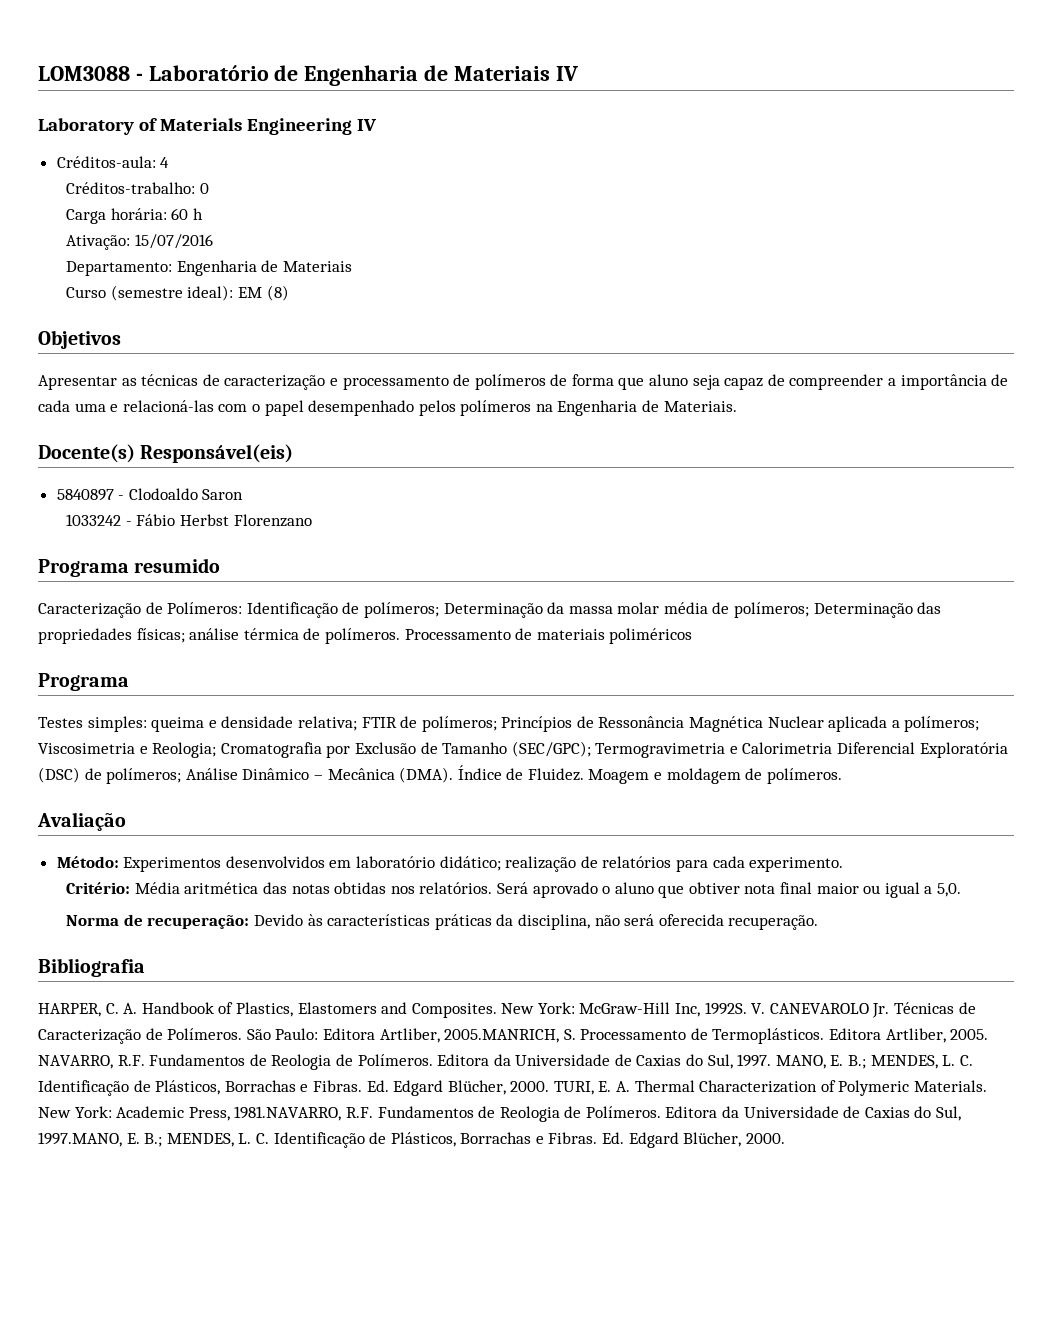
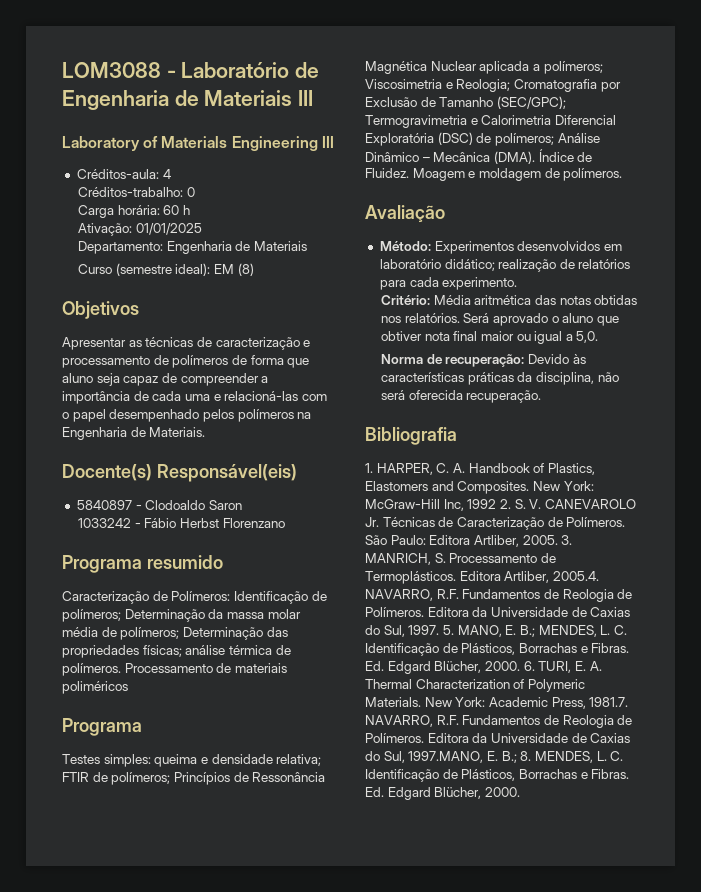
[555,66,578,81] IV -> [298,90,314,106] III
[356,119,377,131] IV -> [321,136,334,148] III
[134,234,213,249] 15/07/2016 -> [135,223,202,235] 01/01/2025
(145, 967) none -> [365,463,373,473] 1.
[704,1002,747,1015] 1992S. -> [467,499,526,509] 1992 2. S.
[444,1029,560,1043] 2005.MANRICH, -> [522,535,573,545] [365,553,431,565] 2005. 3. MANRICH,
[950,1029,989,1040] 2005. -> [552,571,599,581] 2005.4.
(772, 1060) none -> [442,625,454,635] 5.
(550, 1086) none -> [523,661,535,671] 6.
[234,1106,342,1121] 1981.NAVARRO, -> [589,697,629,707] [365,715,433,727] 1981.7. NAVARRO,
(163, 1140) none -> [520,751,532,761] 8.

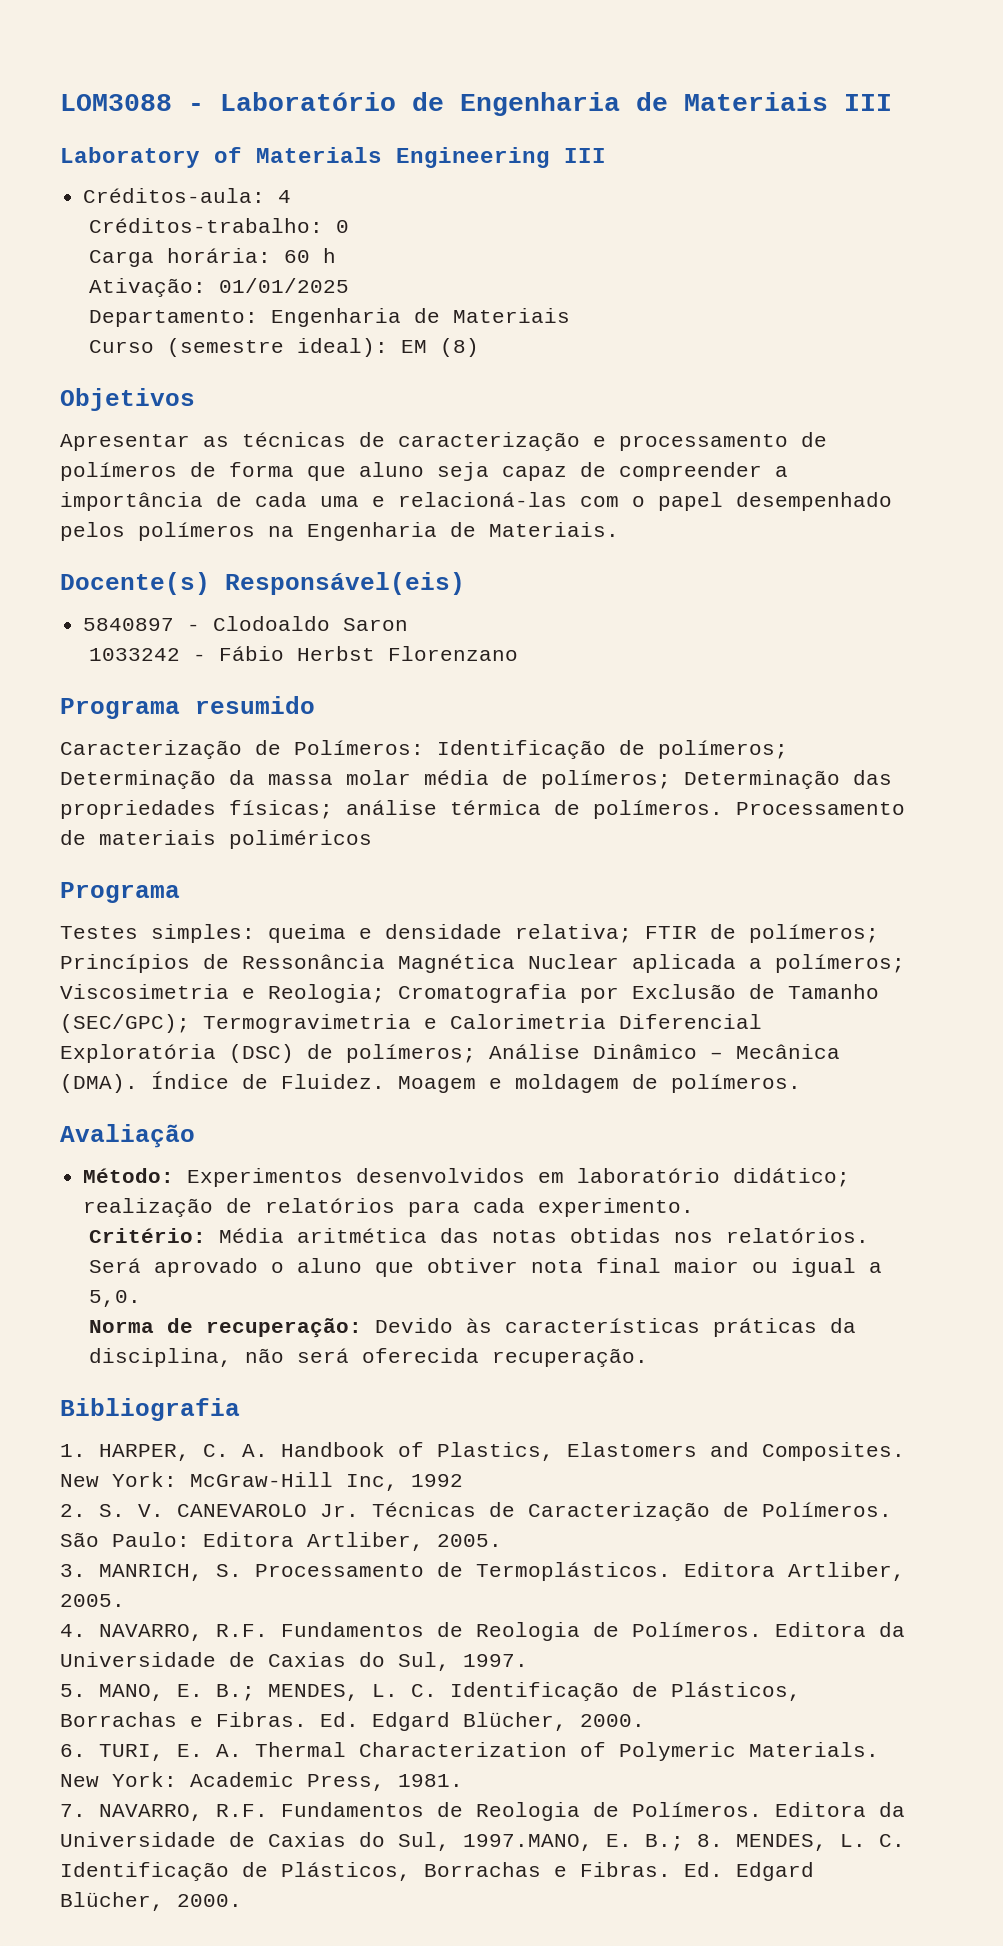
(497, 504) none -> (463, 1480) //
(558, 540) none -> (502, 1540) //
[552,571,599,581] 2005.4. -> [60,1594,125,1607] [60,1624,86,1637] 2005. // 4.
(440, 630) none -> (528, 1660) //
(520, 666) none -> (645, 1720) //
[589,697,629,707] 1981.7. -> [398,1774,463,1787] [60,1804,86,1817] 1981. // 7.

